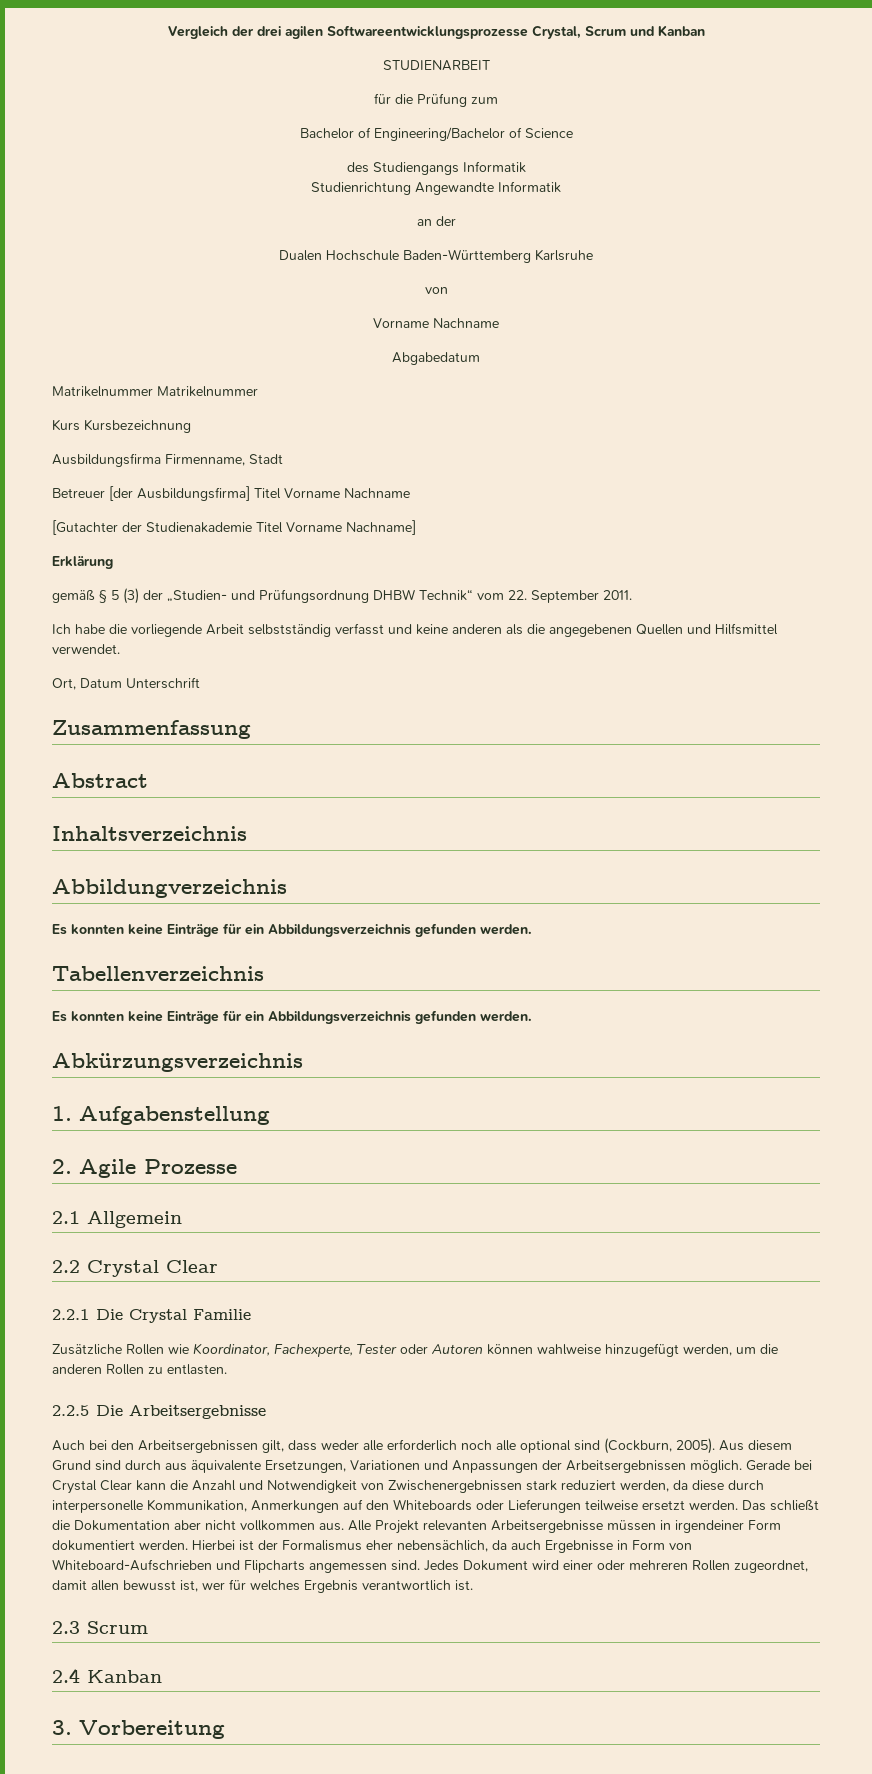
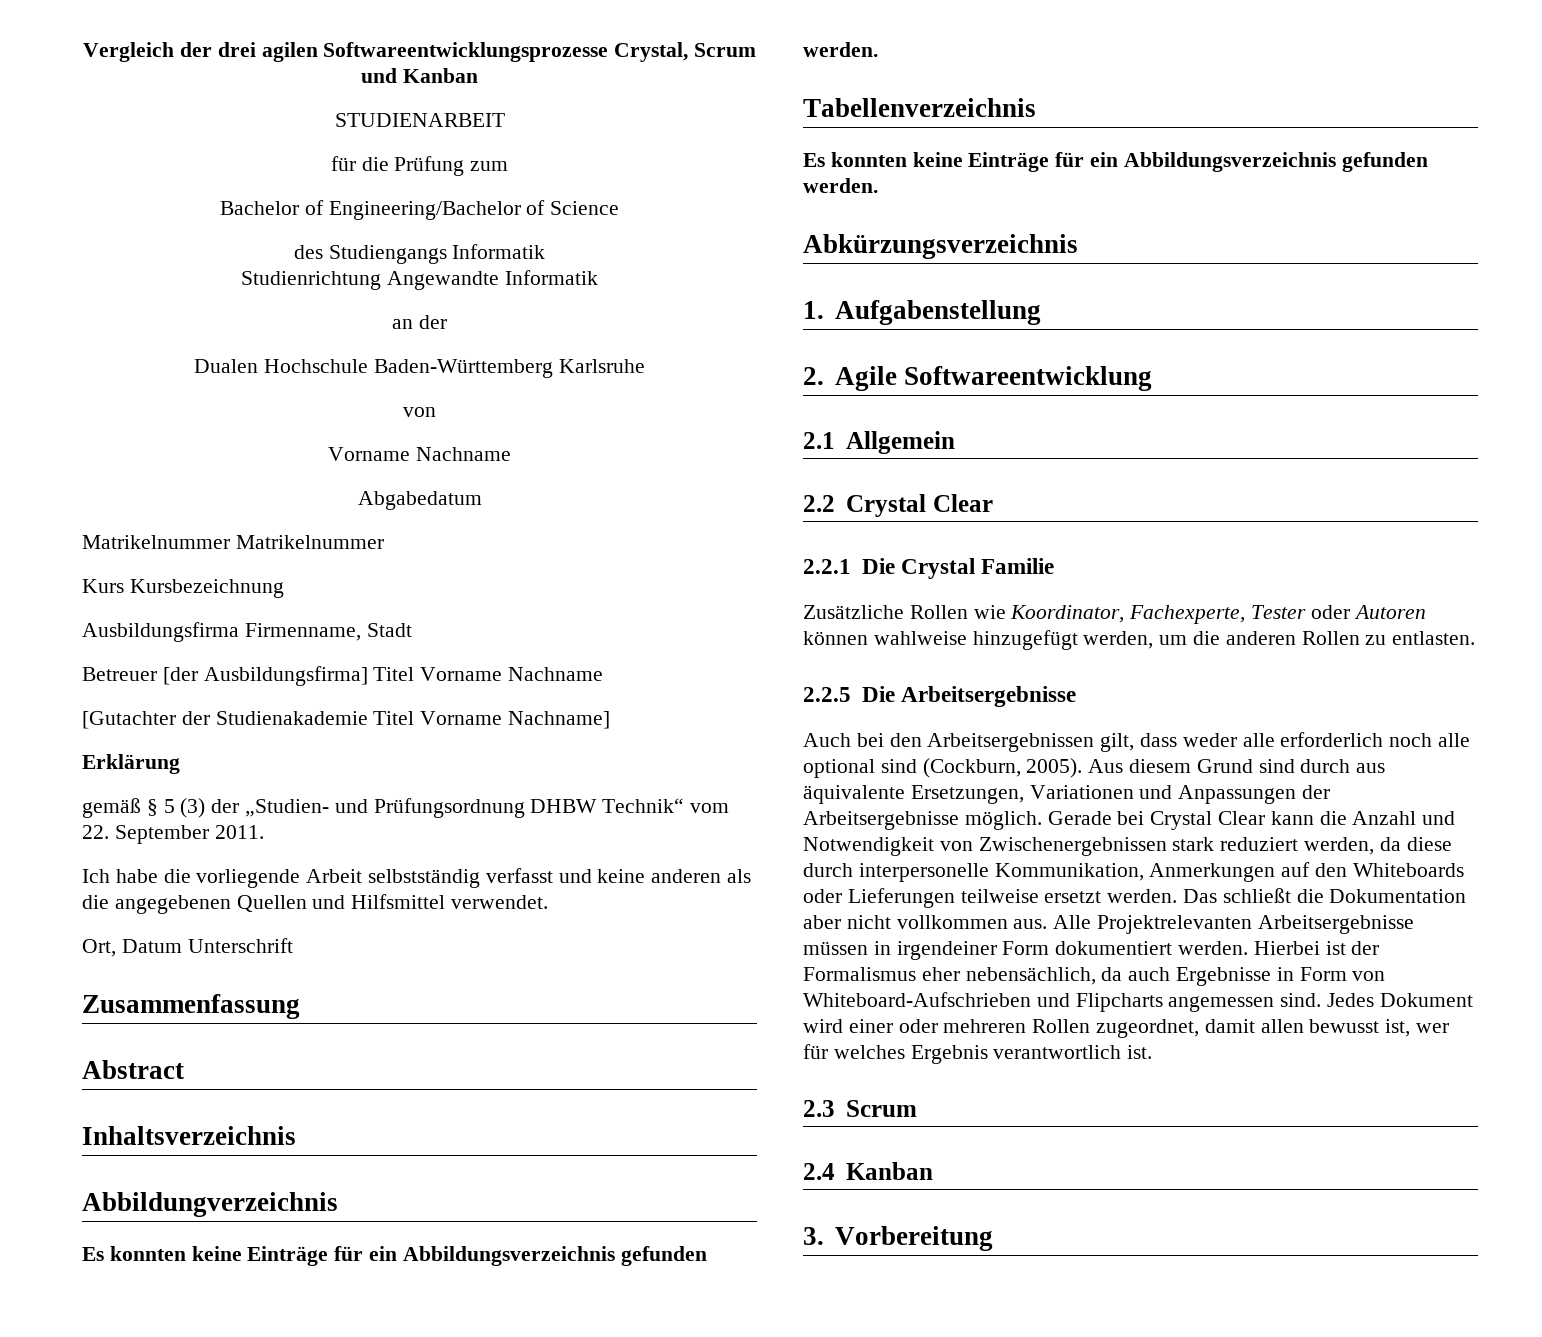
[144,1159,237,1174] Prozesse -> [904,366,1153,391] Softwareentwicklung
[566,1460,686,1473] Arbeitsergebnissen -> [803,811,959,830] Arbeitsergebnisse
[375,1520,487,1534] Projekt relevanten -> [1097,915,1253,934] Projektrelevanten

